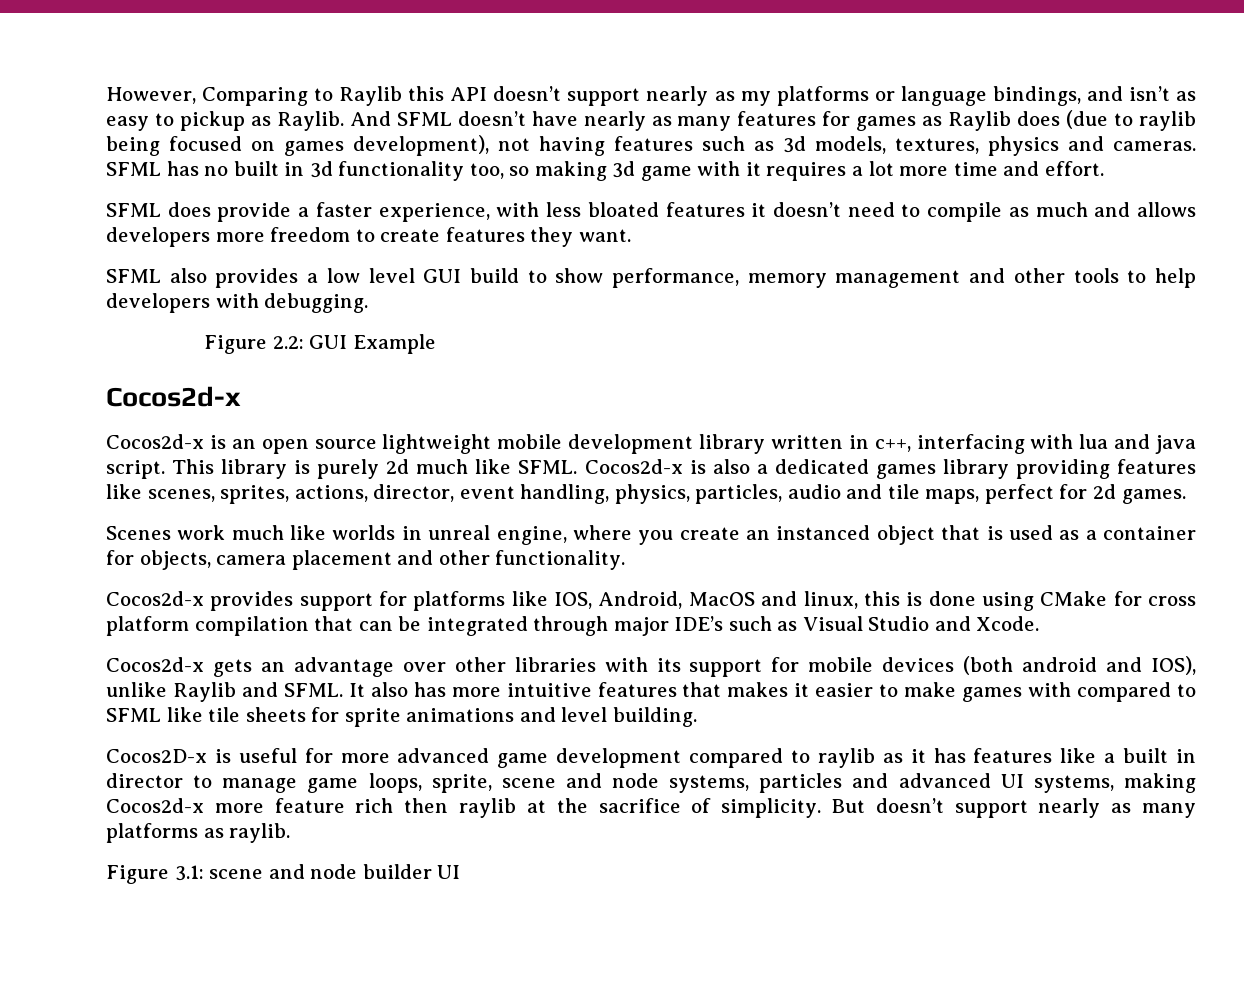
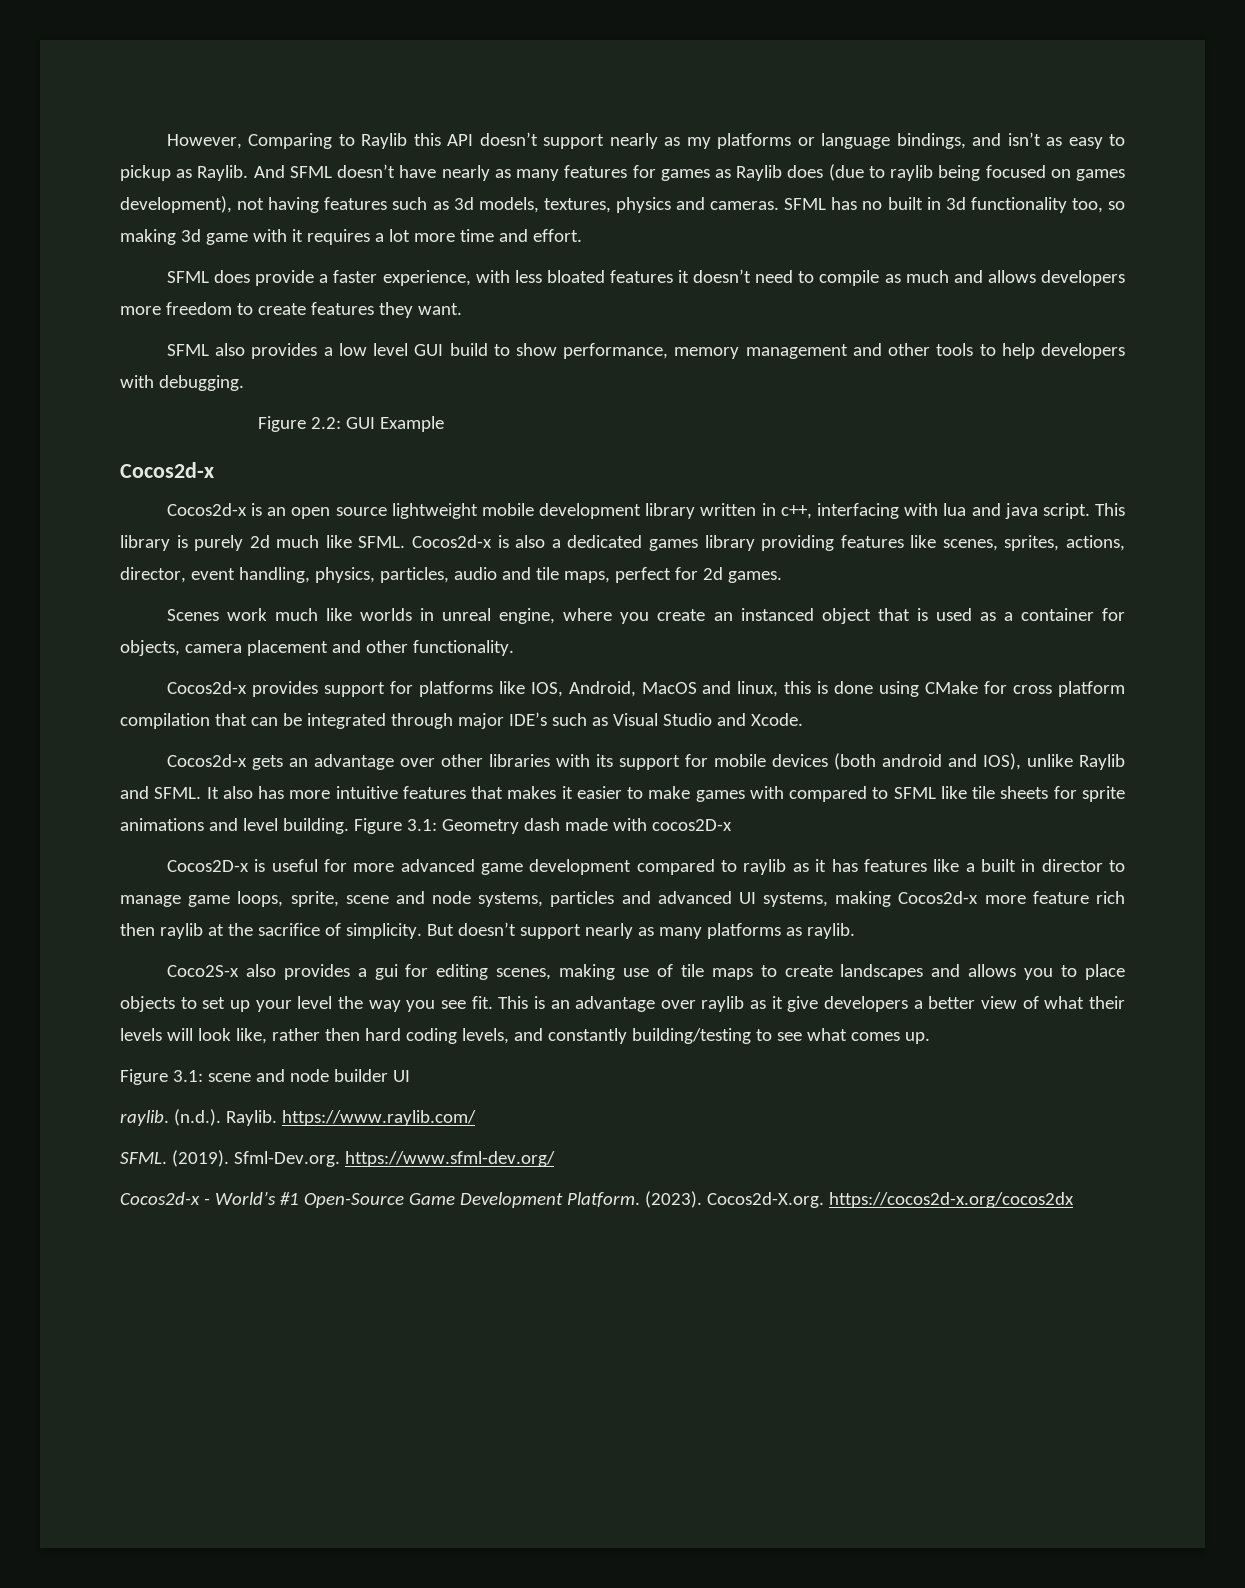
(697, 717) none -> [353,818,732,834] Figure 3.1: Geometry dash made with cocos2D-x
(291, 833) none -> [166,964,1126,980] [120,996,1126,1012] [120,1028,930,1044] // Coco2S-x also provides a gui for editing scenes, making use of tile maps to create landscapes and allows you to place objects to set up your level the way you see fit. This is an advantage over raylib as it give developers a better view of what their levels will look like, rather then hard coding levels, and constantly building/testing to see what comes up.
(461, 872) none -> [120,1109,476,1126] [120,1150,555,1167] [120,1191,1074,1208] // raylib. (n.d.). Raylib. https://www.raylib.com/ // SFML. (2019). Sfml-Dev.org. https://www.sfml-dev.org/ // Cocos2d-x - World’s #1 Open-Source Game Development Platform. (2023). Cocos2d-X.org. https://cocos2d-x.org/cocos2dx

